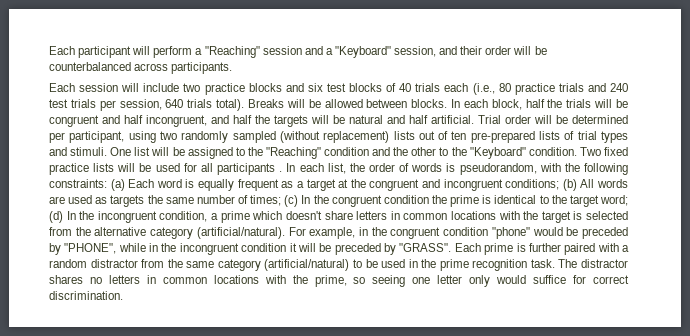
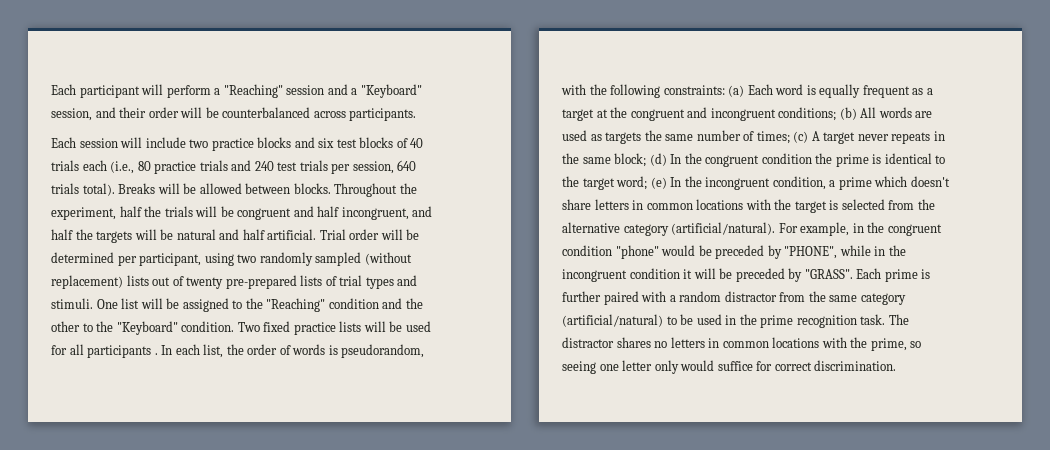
[451,99,522,110] In each block, -> [334,183,417,197] [51,207,116,220] Throughout the experiment,
[451,131,467,140] ten -> [186,277,224,289] twenty
(299, 201) none -> [811,131,945,144] [562,153,667,167] A target never repeats in the same block; (d)
[49,211,63,223] (d) -> [650,177,667,189] (e)

